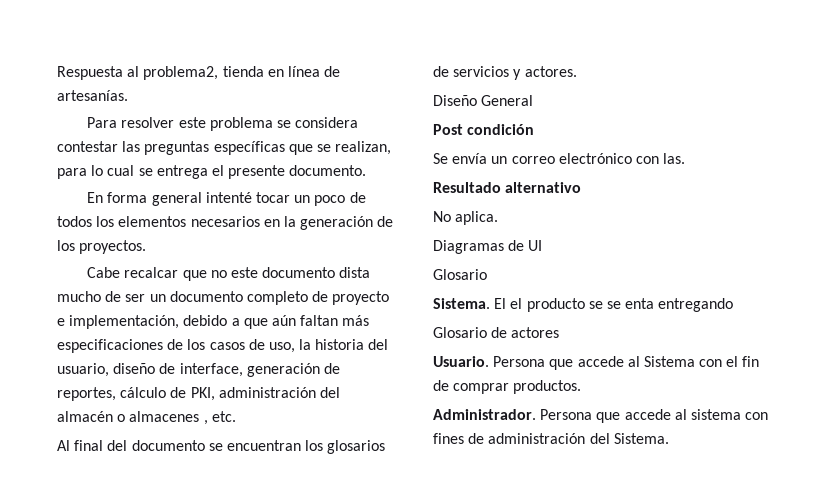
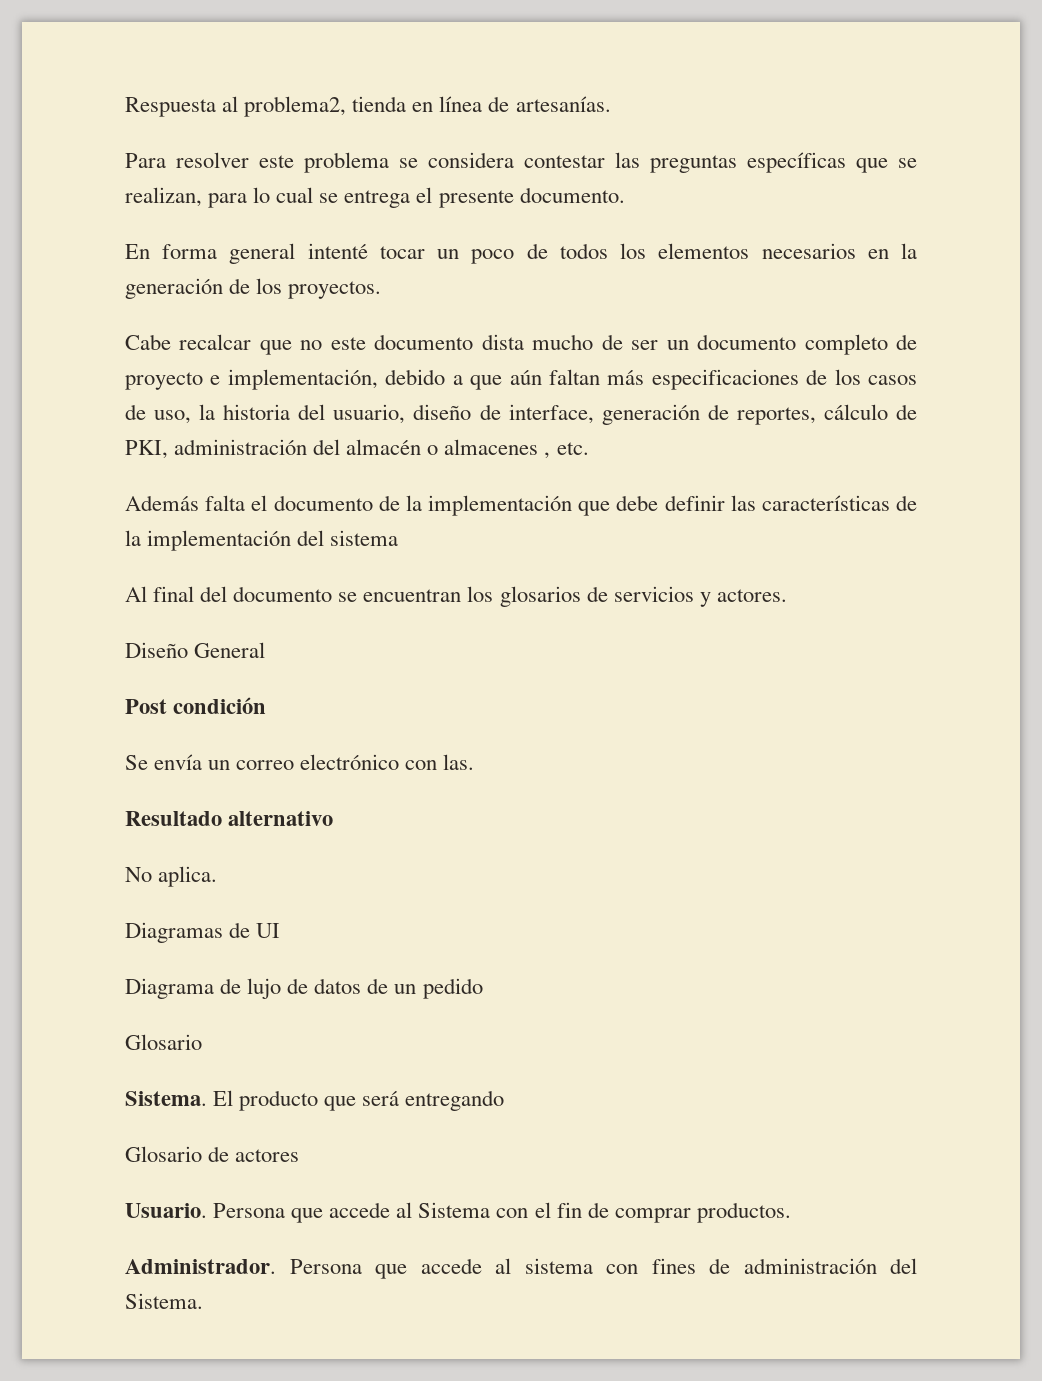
(236, 416) none -> [125,495,917,516] [125,530,399,551] // Además falta el documento de la implementación que debe definir las características de la implementación del sistema
[433,269,487,280] [433,298,655,312] Glosario // Sistema. El el producto se se enta -> [125,978,483,999] [125,1034,202,1050] [125,1090,400,1111] Diagrama de lujo de datos de un pedido // Glosario // Sistema. El producto que será

